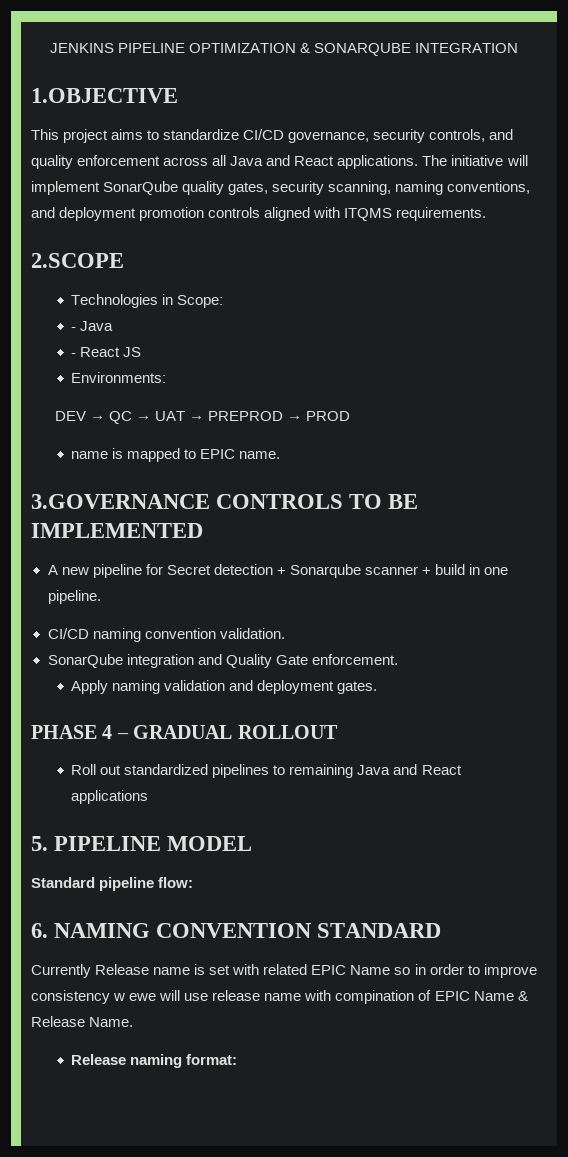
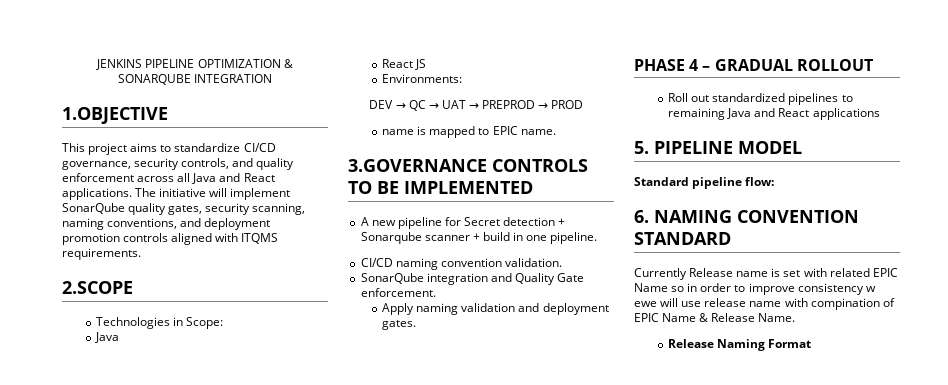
[71,327,77,331] - -> (224, 323) none
[71,353,77,357] - -> (120, 337) none
[130,1054,238,1068] naming format: -> [717,339,812,351] Naming Format

